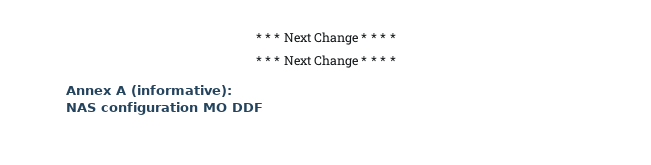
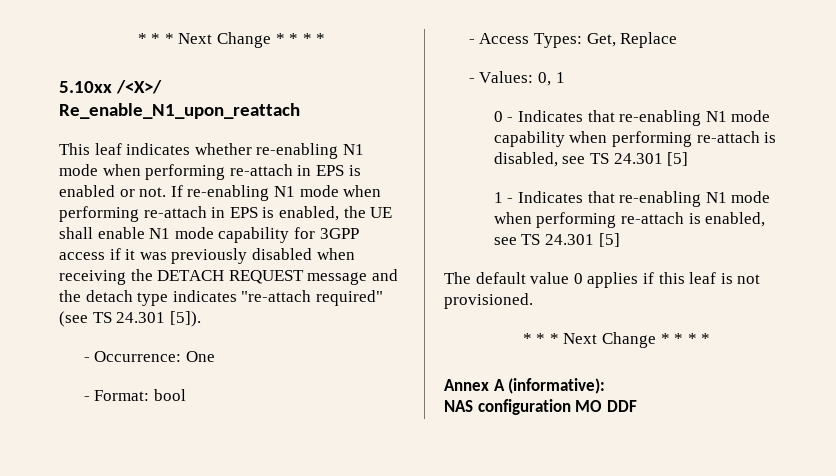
[255,32,396,45] * * * Next Change * * * * -> [137,32,326,48] [59,80,162,94] [59,103,300,119] [59,143,364,159] [59,164,361,180] [59,185,382,201] [59,206,393,222] [59,227,359,243] [59,248,355,264] [59,269,398,285] [59,290,383,306] [59,311,201,327] [83,351,216,362] [83,389,187,401] [468,32,678,48] [468,71,565,86] [493,110,771,126] [493,131,777,147] [493,152,689,167] [493,191,771,207] [493,212,766,228] [493,233,620,247] [444,272,761,288] [444,293,533,309] * * * Next Change * * * * // 5.10xx /<X>/ Re_enable_N1_upon_reattach // This leaf indicates whether re-enabling N1 mode when performing re-attach in EPS is enabled or not. If re-enabling N1 mode when performing re-attach in EPS is enabled, the UE shall enable N1 mode capability for 3GPP access if it was previously disabled when receiving the DETACH REQUEST message and the detach type indicates "re-attach required" (see TS 24.301 [5]). // - Occurrence: One // - Format: bool // - Access Types: Get, Replace // - Values: 0, 1 // 0 - Indicates that re-enabling N1 mode capability when performing re-attach is disabled, see TS 24.301 [5] // 1 - Indicates that re-enabling N1 mode when performing re-attach is enabled, see TS 24.301 [5] // The default value 0 applies if this leaf is not provisioned.

